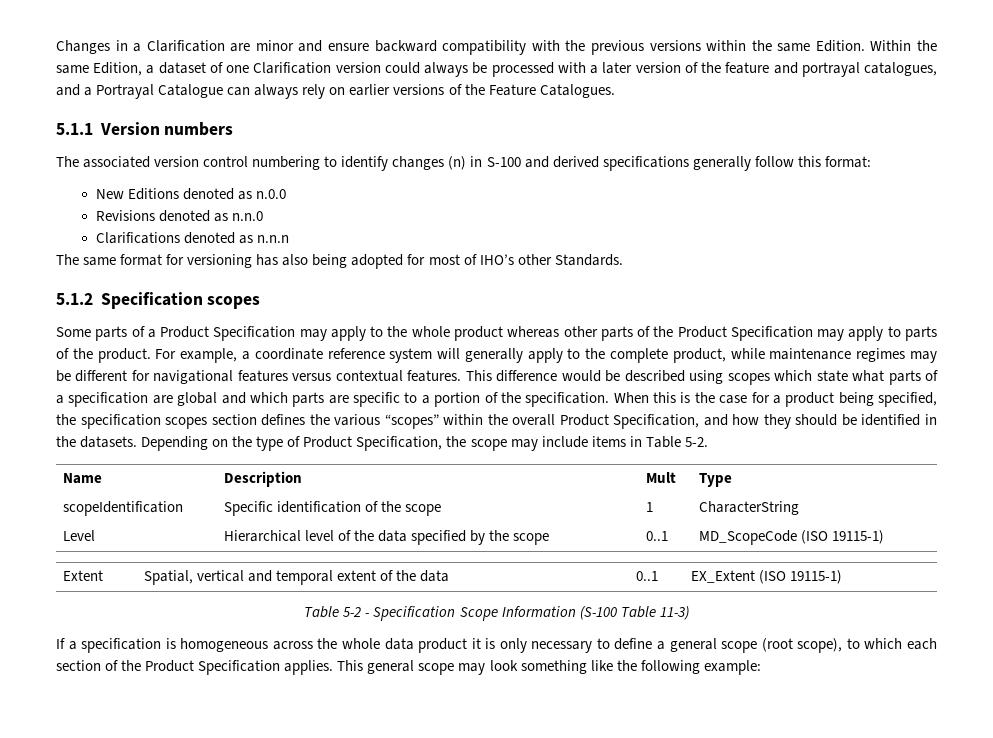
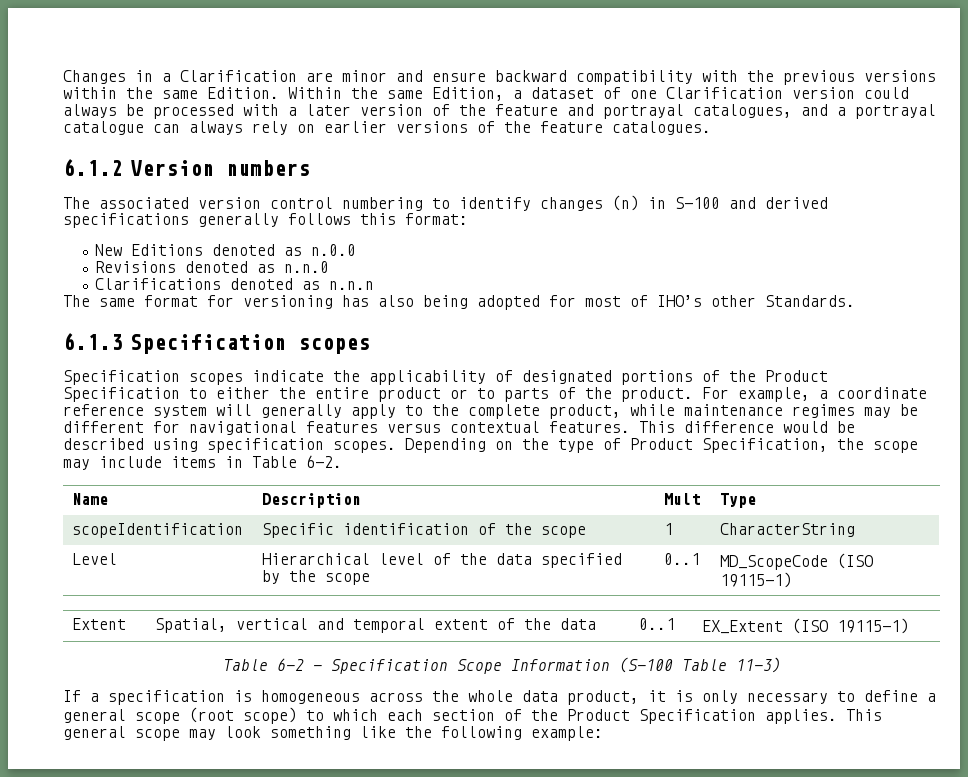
[96,84,224,99] Portrayal Catalogue -> [855,104,936,119] [63,121,144,135] portrayal catalogue
[488,84,615,98] [56,123,93,135] Feature Catalogues. // 5.1.1 -> [540,121,711,135] [63,159,123,176] feature catalogues. // 6.1.2
[754,156,794,167] follow -> [288,213,351,225] follows
[56,293,93,305] 5.1.2 -> [63,333,123,350] 6.1.3
[56,326,884,341] Some parts of a Product Specification may apply to the whole product whereas other parts of the Product Specification may apply -> [63,370,828,385] [63,387,468,402] Specification scopes indicate the applicability of designated portions of the Product Specification to either the entire product or
[727,370,939,385] [56,392,937,407] [56,414,937,429] [56,436,138,448] scopes which state what parts of a specification are global and which parts are specific to a portion of the specification. When this is the case for a product being specified, the specification scopes section defines the various “scopes” within the overall Product Specification, and how they should be identified in the datasets. -> [207,438,396,453] specification scopes.
[684,437,708,447] 5-2. -> [306,455,342,468] 6-2.
[343,607,362,617] 5-2 -> [276,658,304,671] 6-2
[418,638,468,653] product -> [567,690,639,705] product,
[797,638,843,653] scope), -> [243,707,297,724] scope)

